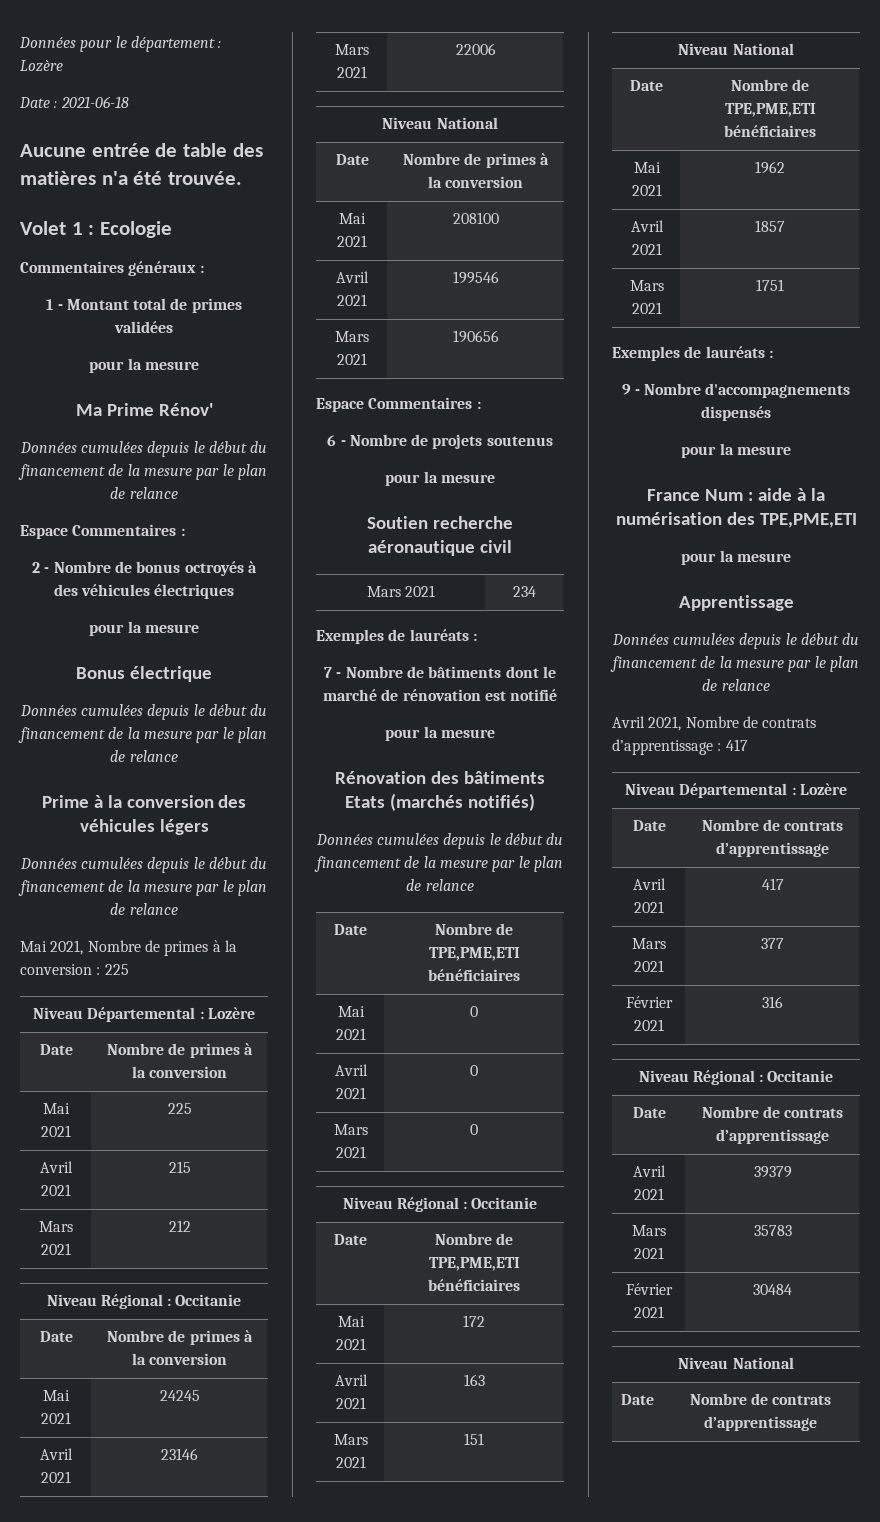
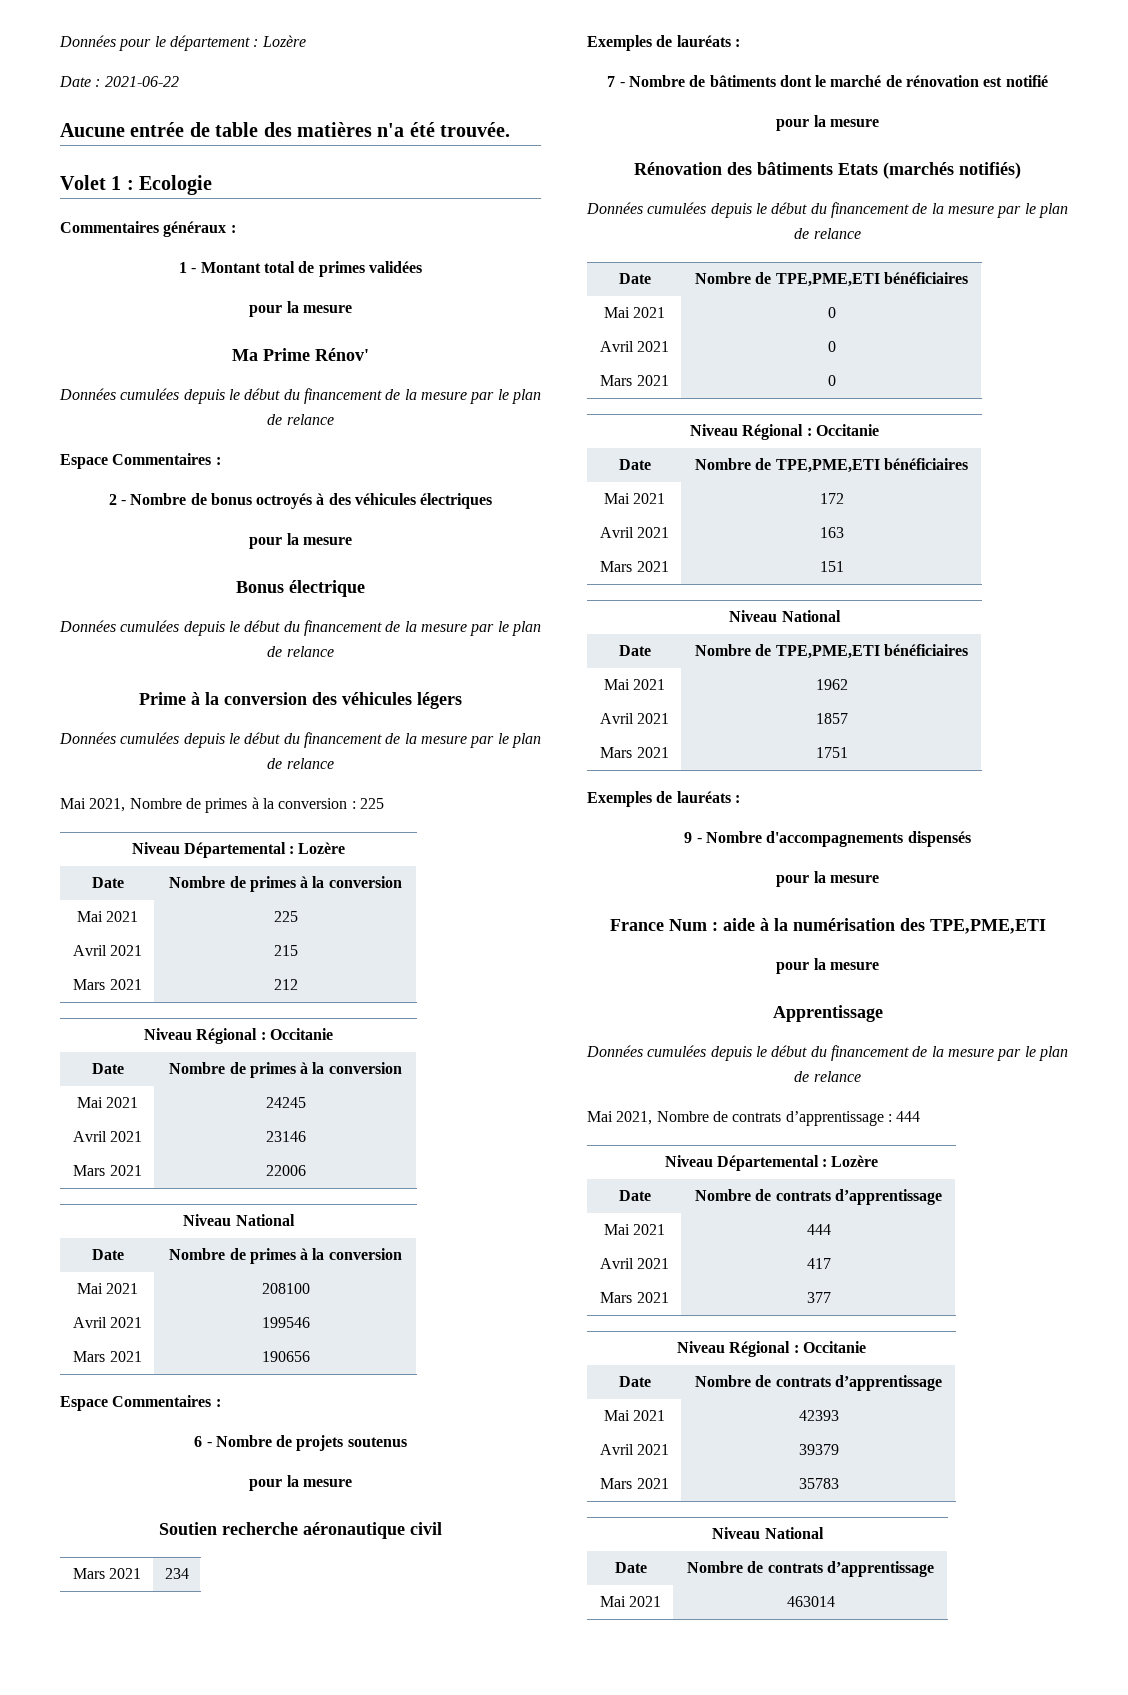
[60,96,129,108] 2021-06-18 -> [104,76,179,87] 2021-06-22
[612,716,645,728] Avril -> [587,1111,613,1122] Mai
[725,739,748,751] 417 -> [896,1111,921,1122] 444
(829, 849) none -> [603,1224,666,1235] [806,1224,831,1235] // Mai 2021 | 444
[626,996,673,1008] [634,1019,664,1031] [762,996,783,1008] // Février 2021 | 316 -> (831, 1297) none
(829, 1136) none -> [603,1410,666,1421] [798,1410,839,1421] // Mai 2021 | 42393
[626,1283,673,1295] [634,1306,664,1318] [753,1284,792,1295] // Février 2021 | 30484 -> (839, 1483) none
(817, 1423) none -> [599,1596,662,1607] [786,1596,835,1607] // Mai 2021 | 463014

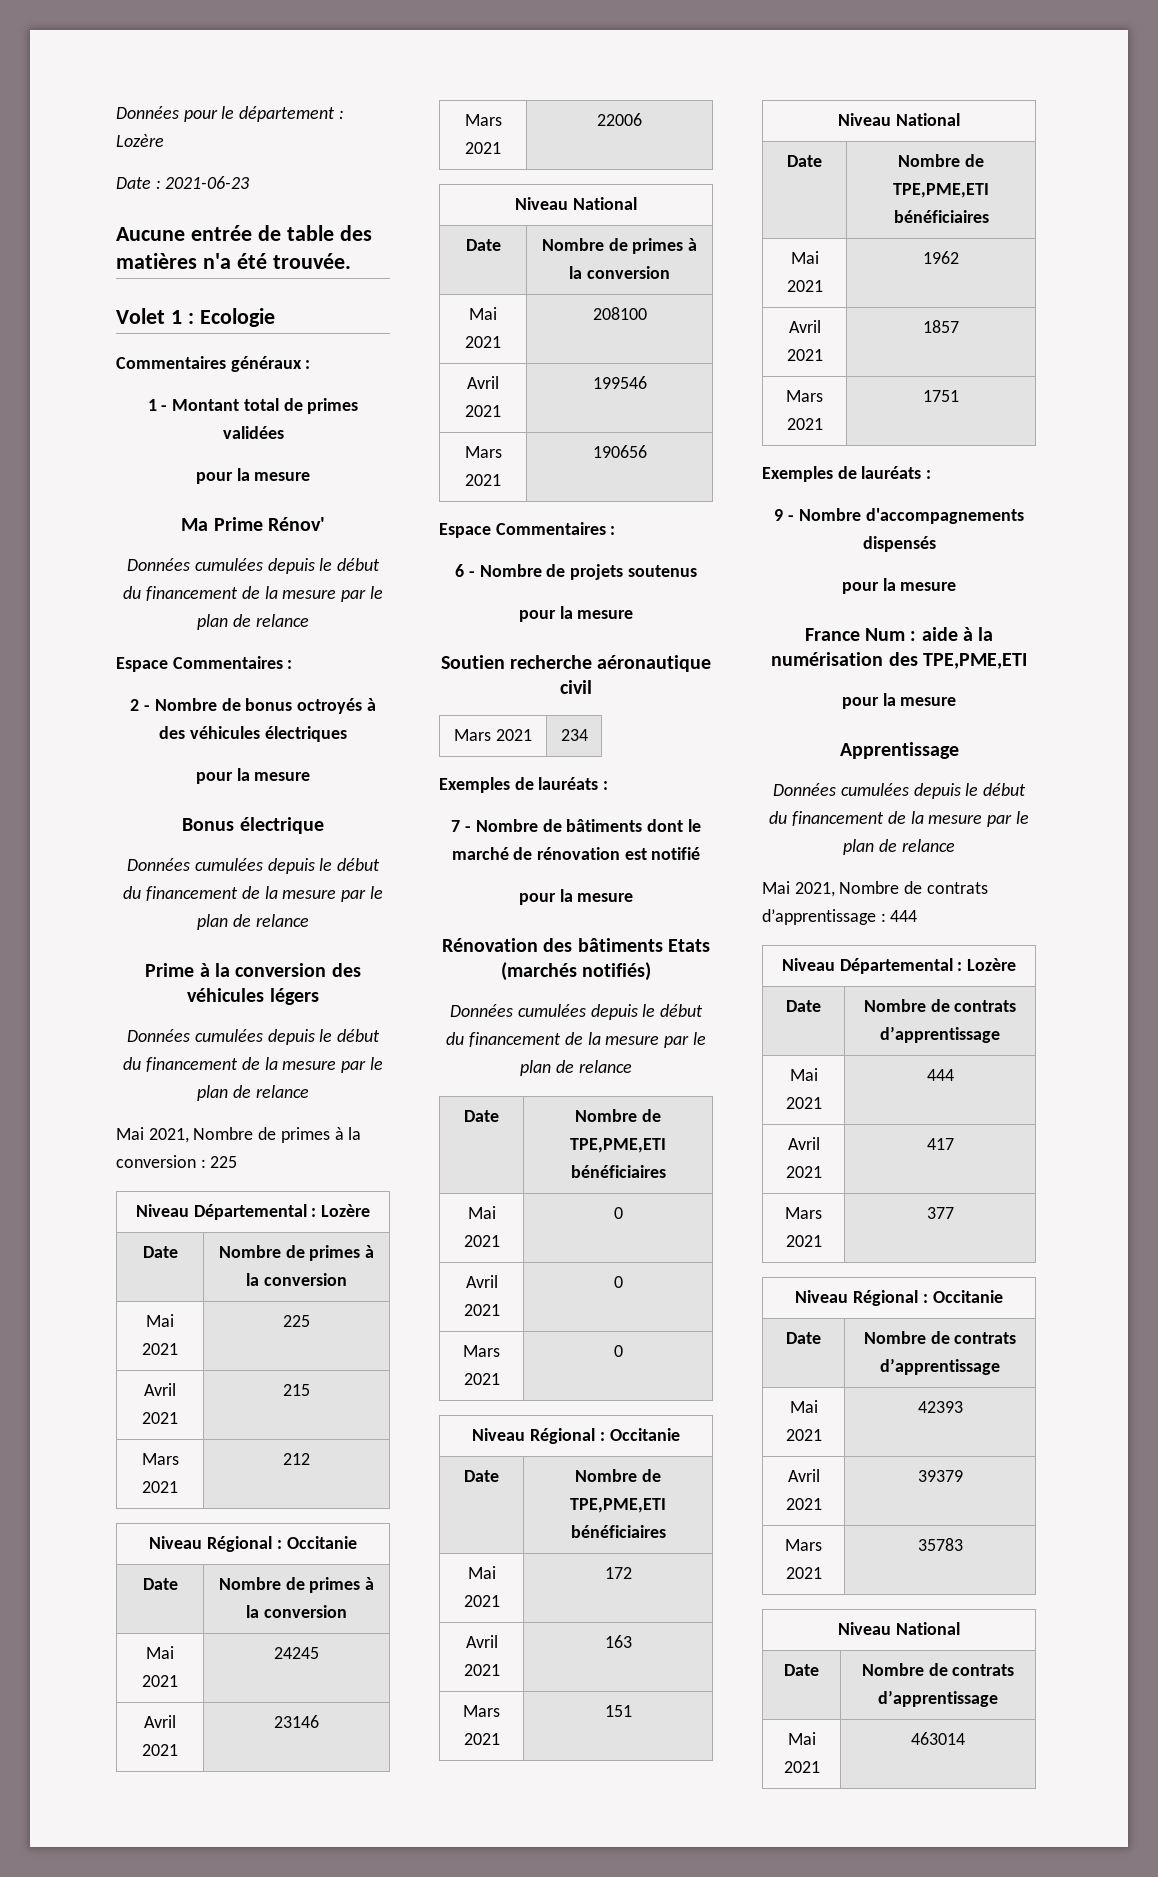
[104,76,179,87] 2021-06-22 -> [165,176,250,189] 2021-06-23

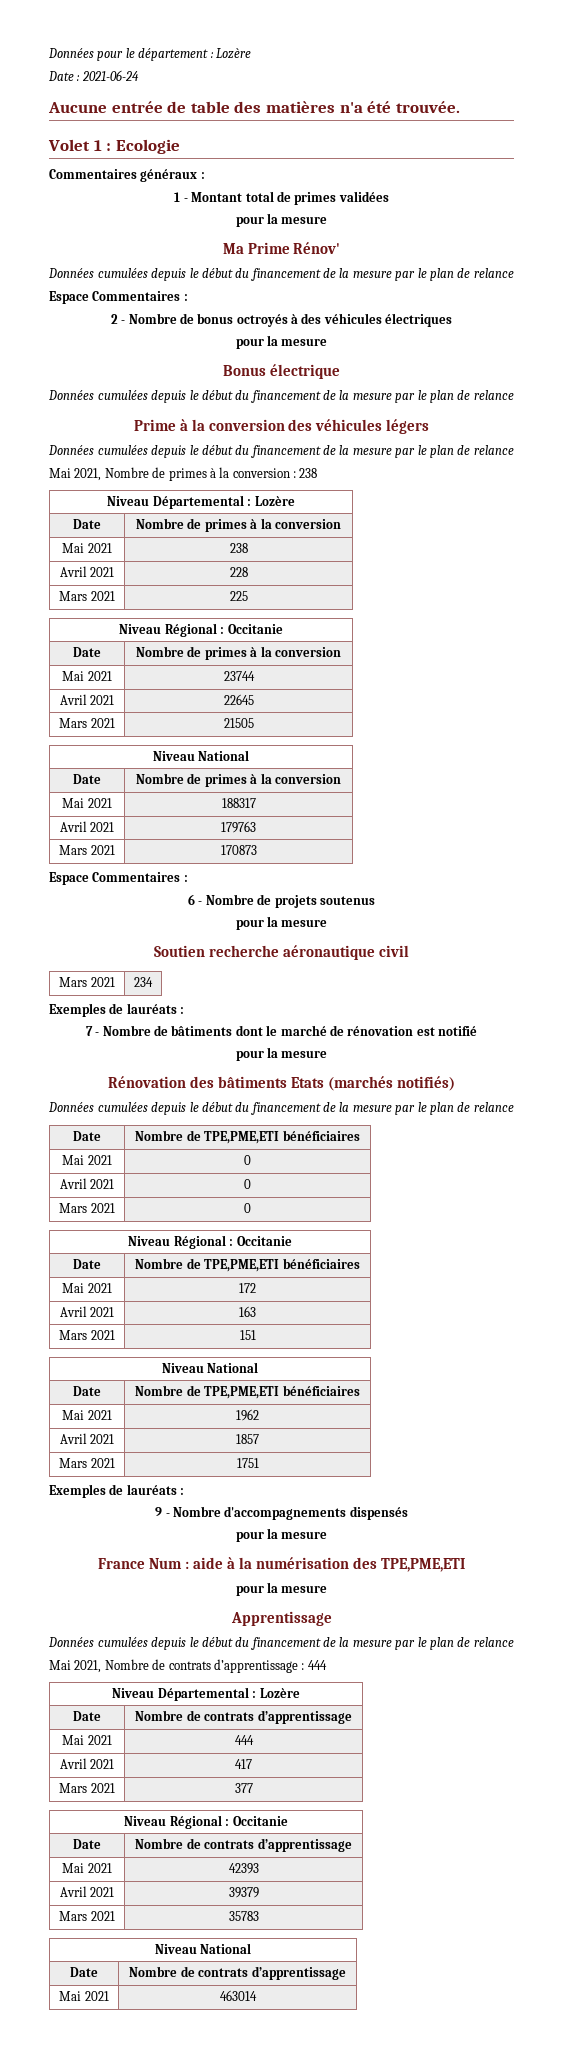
[165,176,250,189] 2021-06-23 -> [81,70,139,81] 2021-06-24
[210,1156,238,1168] 225 -> [299,468,318,478] 238
[283,1315,310,1327] [144,1383,176,1396] [142,1412,178,1424] [283,1384,310,1396] [141,1453,179,1465] [142,1481,178,1493] [283,1453,310,1465] 225 // Avril 2021 | 215 // Mars 2021 | 212 -> [229,543,248,553] [59,566,115,577] [229,567,248,577] [59,591,115,601] [229,591,248,601] 238 // Avril 2021 | 228 // Mars 2021 | 225
[274,1647,319,1659] [144,1715,176,1728] [142,1744,178,1756] [274,1715,319,1728] [464,114,502,126] [465,142,501,154] [597,113,642,126] 24245 // Avril 2021 | 23146 // Mars 2021 | 22006 -> [223,671,255,681] [59,694,115,705] [223,694,254,705] [59,718,115,728] [223,718,254,728] 23744 // Avril 2021 | 22645 // Mars 2021 | 21505
[592,307,647,320] [467,376,499,389] [465,405,501,417] [592,376,647,389] [464,446,502,458] [465,474,501,486] [592,445,647,458] 208100 // Avril 2021 | 199546 // Mars 2021 | 190656 -> [221,798,256,808] [59,821,115,832] [221,821,256,833] [59,845,115,855] [220,845,257,855] 188317 // Avril 2021 | 179763 // Mars 2021 | 170873

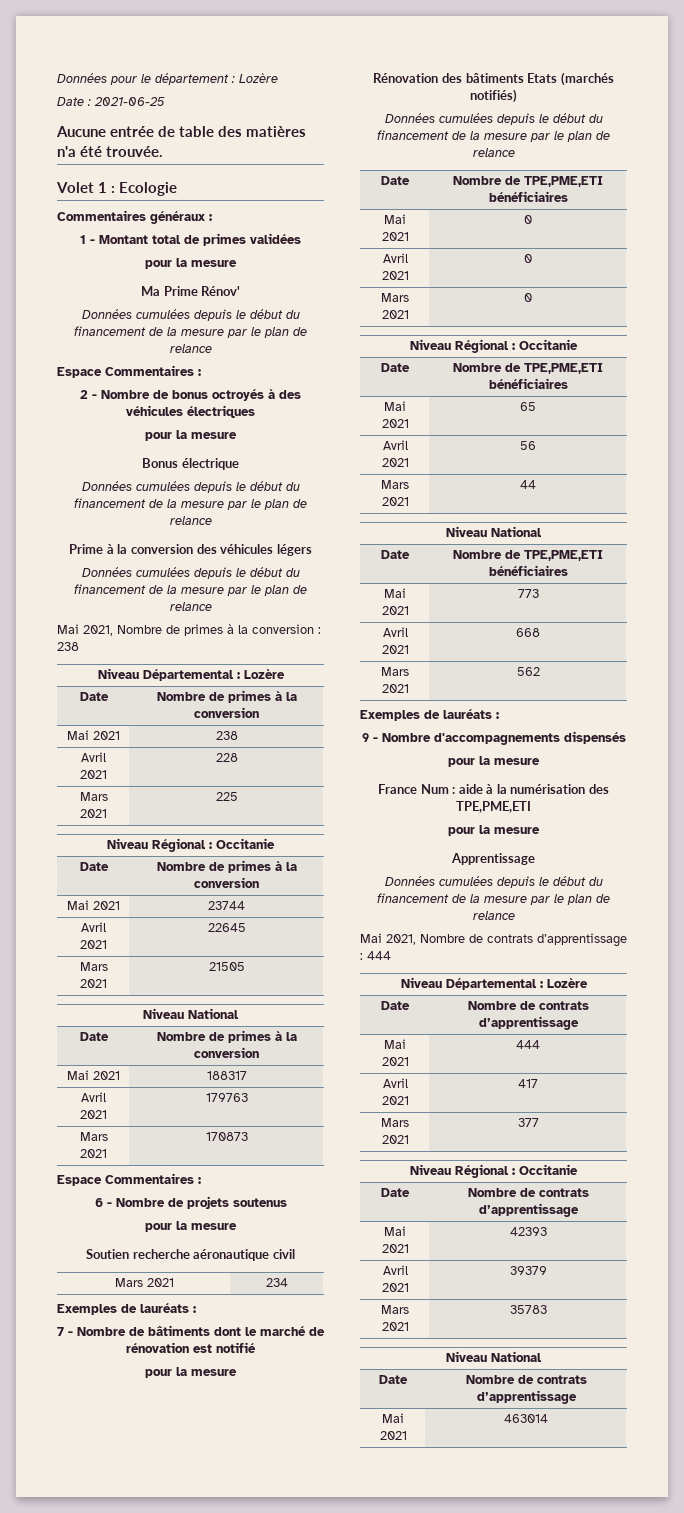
[81,70,139,81] 2021-06-24 -> [94,97,165,106] 2021-06-25
[239,1283,256,1293] [59,1306,115,1317] [239,1306,256,1317] [59,1330,115,1340] [239,1330,256,1340] 172 // Avril 2021 | 163 // Mars 2021 | 151 -> [520,402,536,411] [382,440,408,450] [381,458,409,467] [520,441,536,450] [381,480,409,489] [381,497,409,506] [520,480,536,489] 65 // Avril 2021 | 56 // Mars 2021 | 44
[236,1409,259,1421] [59,1433,115,1444] [236,1434,259,1444] [59,1458,115,1468] [236,1458,259,1468] 1962 // Avril 2021 | 1857 // Mars 2021 | 1751 -> [517,589,539,598] [382,627,408,637] [381,645,409,654] [516,628,540,637] [381,667,409,676] [381,684,409,693] [516,667,540,676] 773 // Avril 2021 | 668 // Mars 2021 | 562

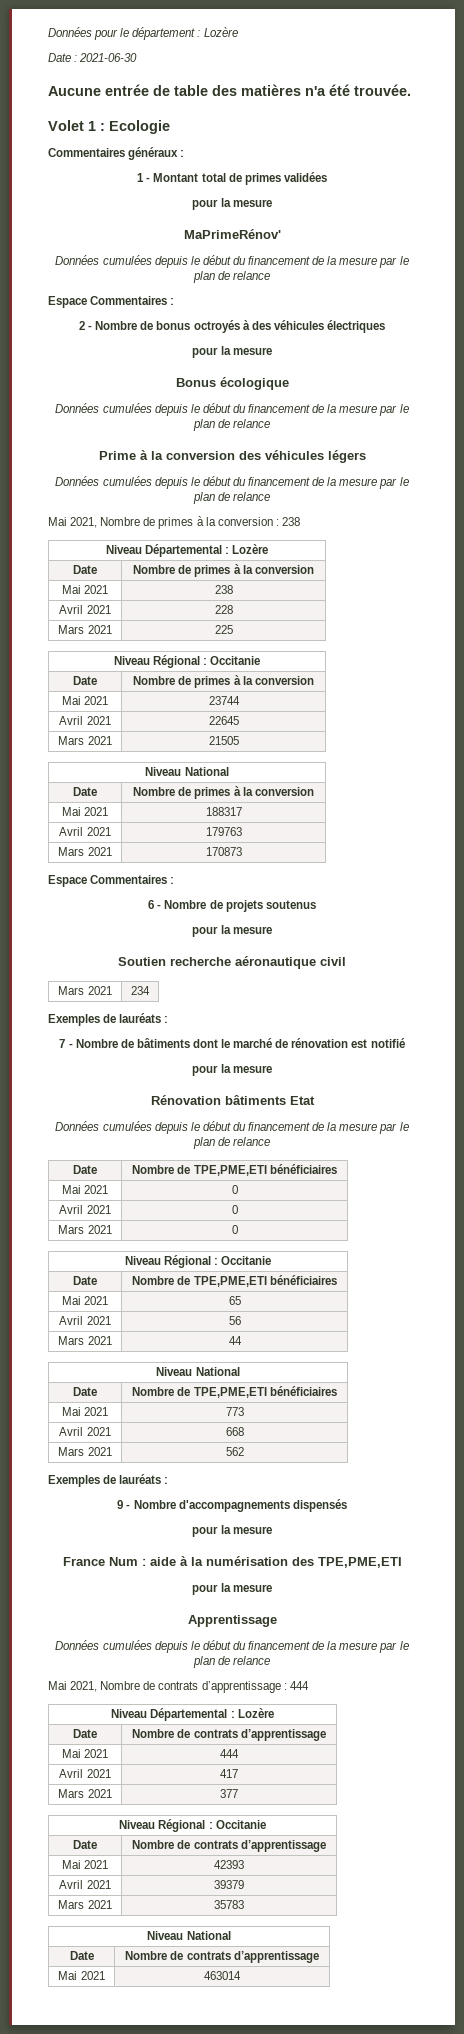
[94,97,165,106] 2021-06-25 -> [79,53,138,62] 2021-06-30
[140,286,241,296] Ma Prime Rénov' -> [183,229,281,239] MaPrimeRénov'
[181,458,239,470] électrique -> [219,377,289,390] écologique
[441,72,614,86] [470,89,517,103] des bâtiments Etats (marchés notifiés) -> [224,1095,315,1105] bâtiments Etat

